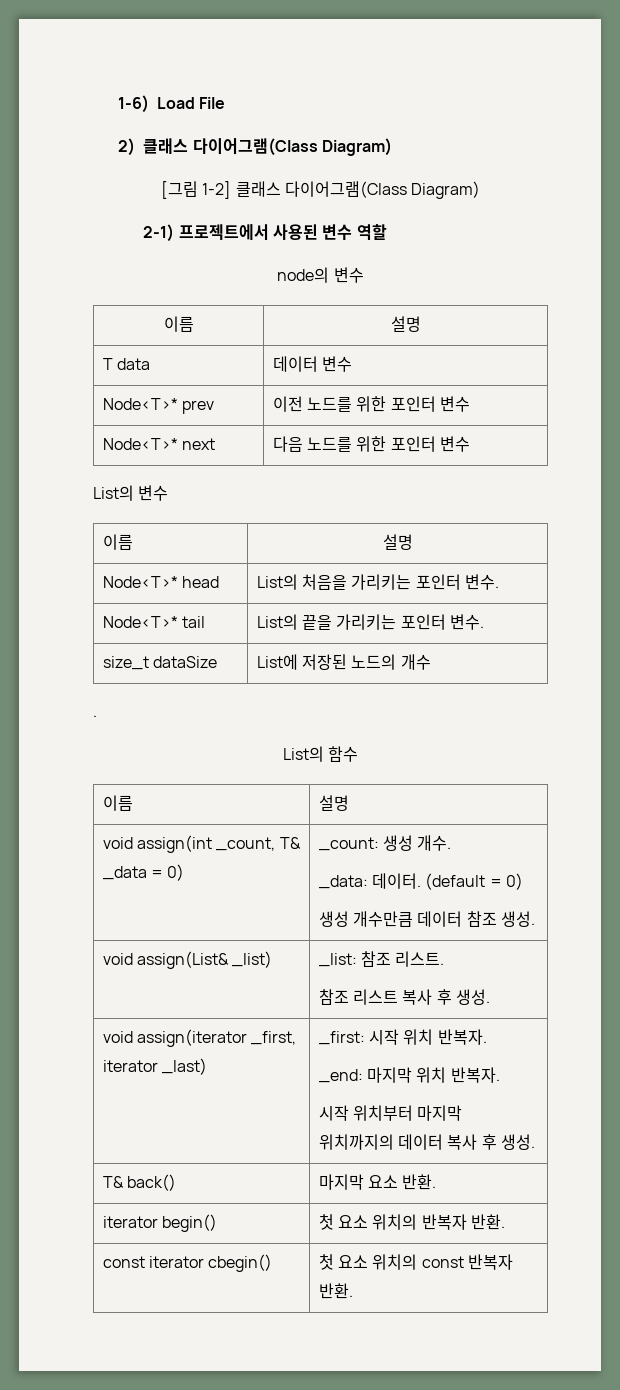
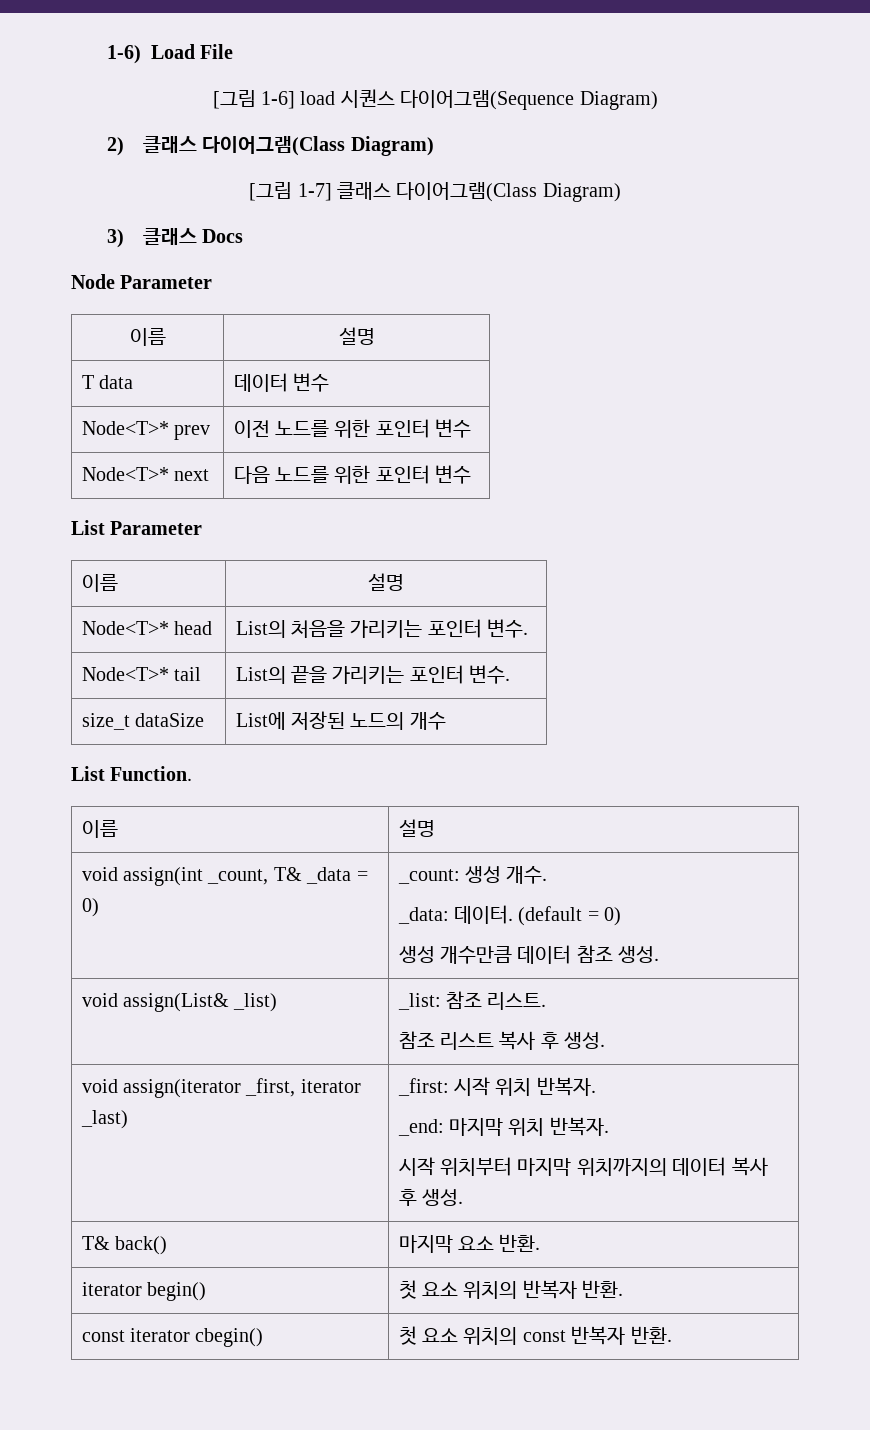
(226, 103) none -> [212,89,658,110] // [그림 1-6] load 시퀀스 다이어그램(Sequence Diagram)
[202,181,481,199] [143,224,387,242] [277,267,364,283] 1-2] 클래스 다이어그램(Class Diagram) // 2-1) 프로젝트에서 사용된 변수 역할 // node의 변수 -> [297,182,621,202] [106,228,244,248] [71,274,213,289] 1-7] 클래스 다이어그램(Class Diagram) // 3) 클래스 Docs // Node Parameter
[93,485,169,501] List의 변수 -> [71,520,203,535] List Parameter
[93,715,97,717] [282,746,359,762] . // List의 함수 -> [71,766,193,781] List Function.

